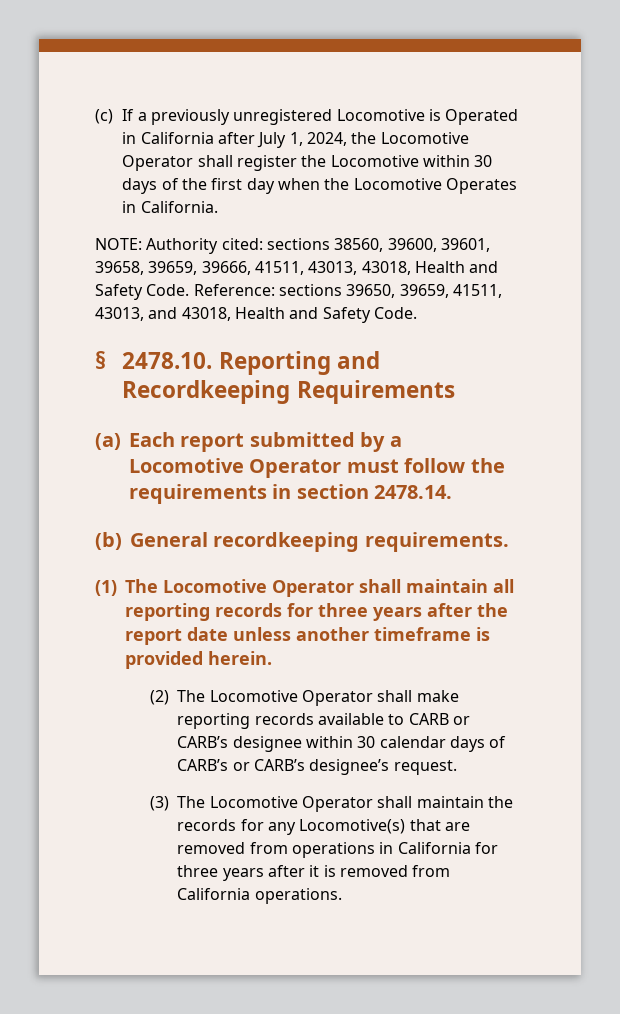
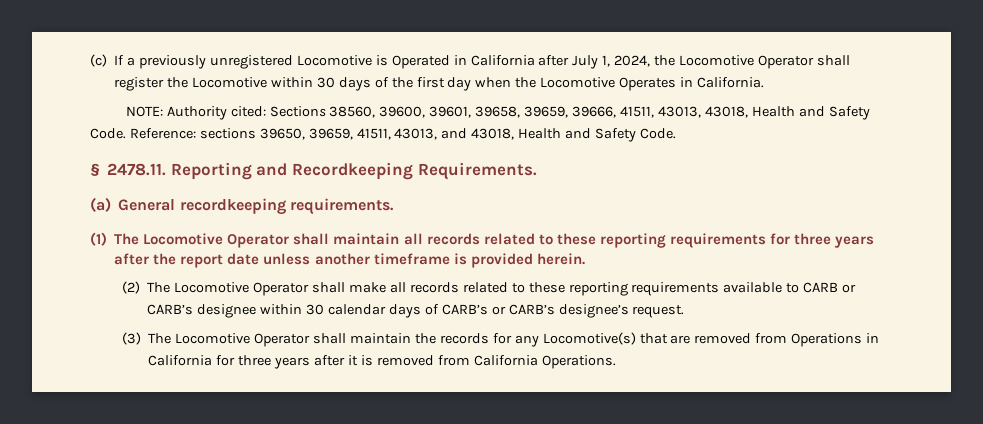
[266,238,330,250] sections -> [269,106,326,117] Sections
[122,352,213,369] 2478.10. -> [107,163,167,176] 2478.11.
[296,380,455,404] [95,432,402,452] [129,458,505,478] [129,484,453,504] [95,532,122,550] Requirements // (a) Each report submitted by a Locomotive Operator must follow the requirements in section 2478.14. // (b) -> [417,162,537,180] [90,197,111,212] Requirements. // (a)
[125,603,282,621] reporting records -> [426,233,766,248] records related to these reporting requirements
[177,713,314,729] reporting records -> [389,282,720,296] all records related to these reporting requirements
[292,842,376,858] operations -> [791,333,863,347] Operations
[254,888,342,904] operations. -> [541,355,616,369] Operations.

